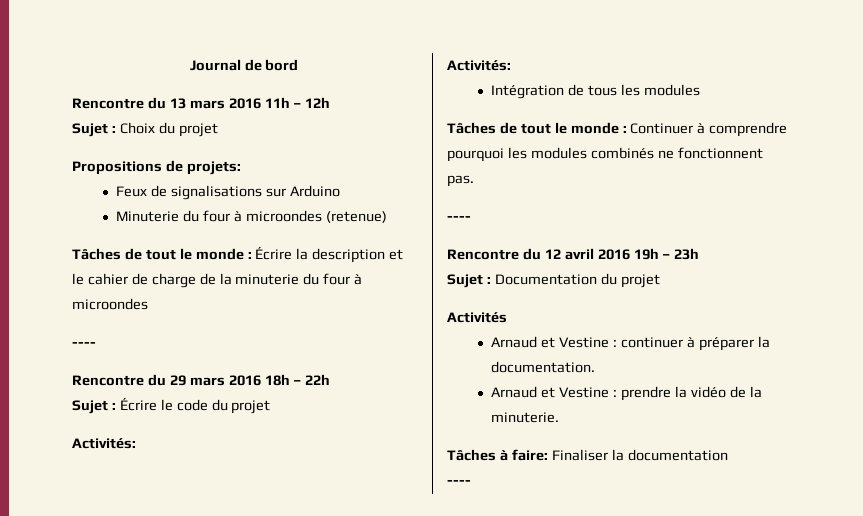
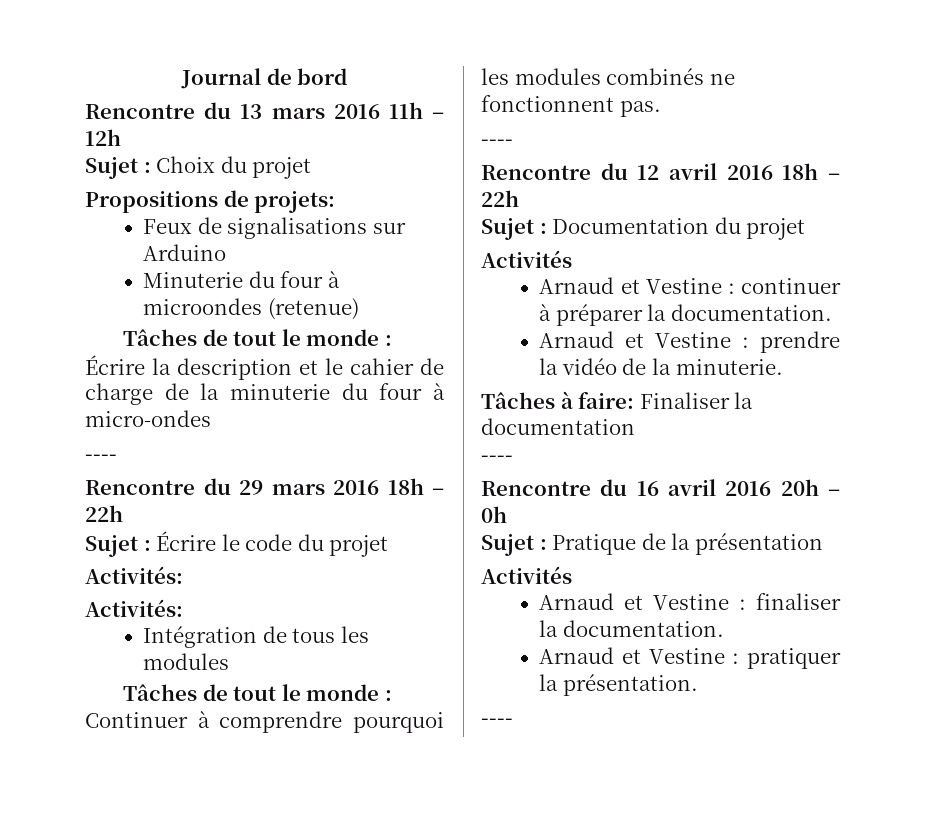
[72,298,148,310] microondes -> [85,410,211,427] micro-ondes
[633,248,700,260] 19h – 23h -> [782,163,841,180] [481,190,519,207] 18h – 22h
(471, 482) none -> [481,479,840,496] [481,506,507,523] [481,533,823,556] [481,566,572,584] [539,593,841,610] [539,620,724,637] [539,647,841,669] [539,674,698,696] [481,718,513,725] // Rencontre du 16 avril 2016 20h – 0h // Sujet : Pratique de la présentation // Activités // Arnaud et Vestine : finaliser la documentation. // Arnaud et Vestine : pratiquer la présentation. // ----

